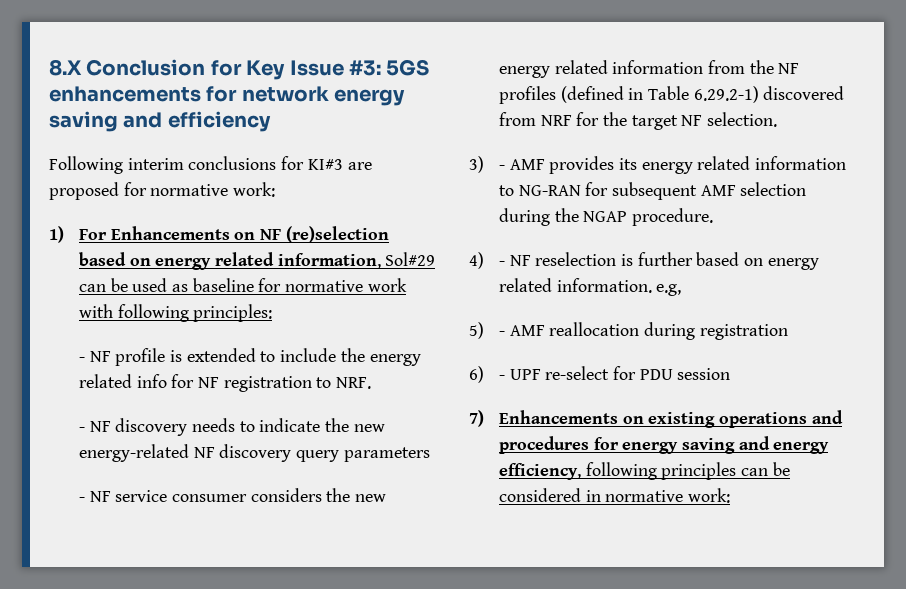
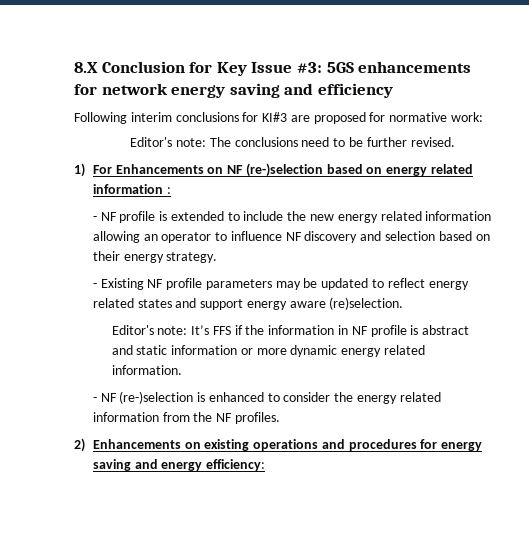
(276, 189) none -> [130,137,455,147] // Editor's note: The conclusions need to be further revised.
[285,226,389,243] [78,252,436,270] [78,278,407,292] [78,304,273,322] (re)selection based on energy related information, Sol#29 can be used as baseline for normative work with following principles: -> [245,163,474,177] [92,184,171,194] (re-)selection based on energy related information :
[369,354,421,366] [78,374,372,392] [78,418,385,436] [78,444,430,462] [78,488,387,502] energy related info for NF registration to NRF. // - NF discovery needs to indicate the new energy-related NF discovery query parameters // - NF service consumer considers the new -> [310,211,492,223] [92,231,490,243] [92,251,218,263] [92,278,469,290] [92,297,404,310] [111,325,470,337] [111,345,426,357] [111,365,182,375] [92,391,354,404] new energy related information allowing an operator to influence NF discovery and selection based on their energy strategy. // - Existing NF profile parameters may be updated to reflect energy related states and support energy aware (re)selection. // Editor's note: It’s FFS if the information in NF profile is abstract and static information or more dynamic energy related information. // - NF (re-)selection is enhanced to consider the
[498,86,845,104] [498,112,778,130] [469,156,847,174] [498,182,807,200] [498,208,713,226] [469,252,819,270] [498,278,682,296] [469,322,788,340] [469,366,731,383] [469,410,484,427] profiles (defined in Table 6.29.2-1) discovered from NRF for the target NF selection. // 3) - AMF provides its energy related information to NG-RAN for subsequent AMF selection during the NGAP procedure. // 4) - NF reselection is further based on energy related information. e.g, // 5) - AMF reallocation during registration // 6) - UPF re-select for PDU session // 7) -> [234,412,280,424] [74,438,85,452] profiles. // 2)
[498,462,790,480] [498,488,730,503] efficiency, following principles can be considered in normative work: -> [206,459,266,471] efficiency:

